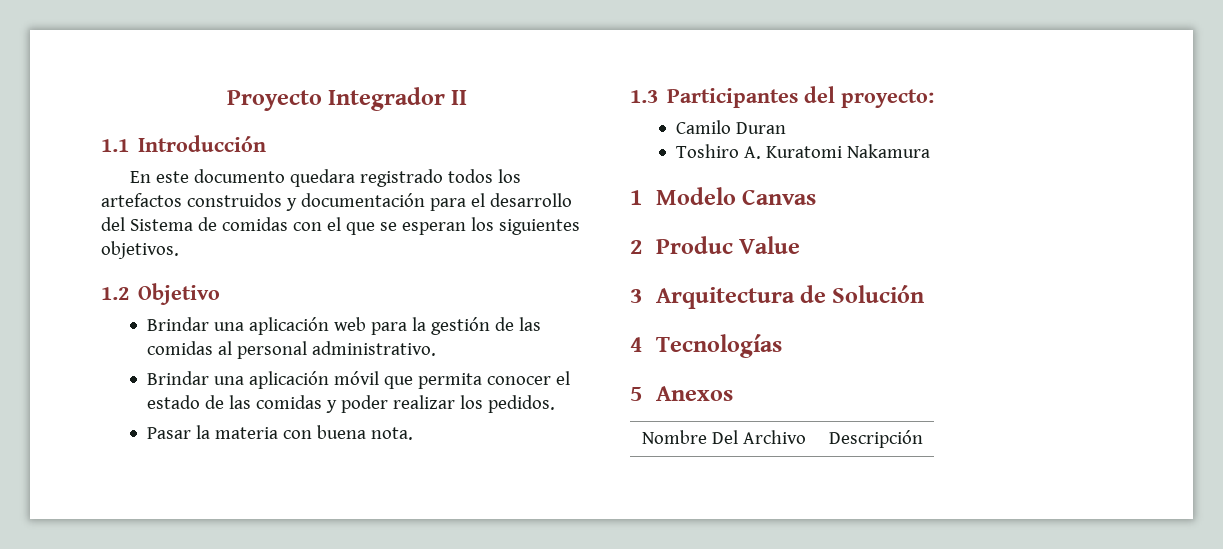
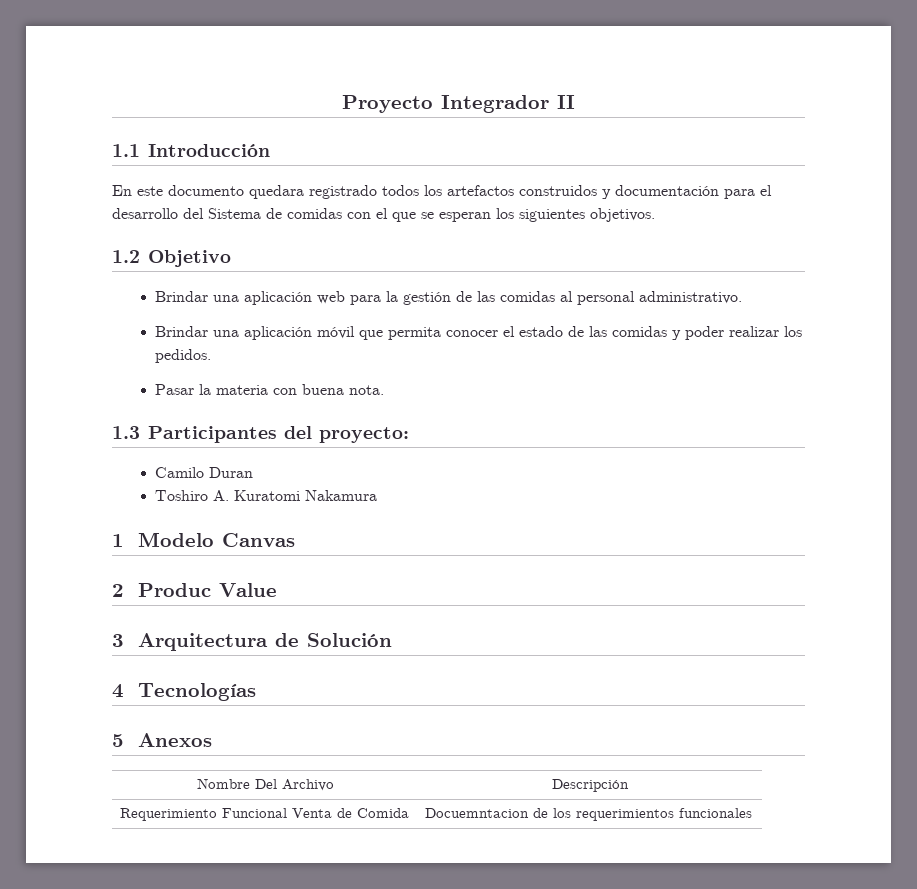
(923, 439) none -> [119,808,409,821] [424,808,752,821] // Requerimiento Funcional Venta de Comida | Docuemntacion de los requerimientos funcionales

